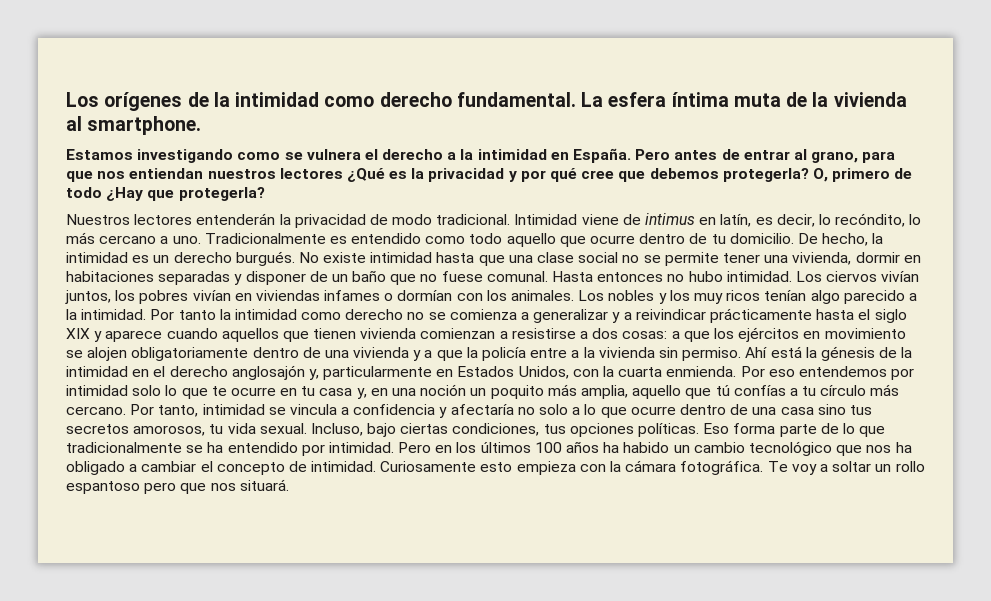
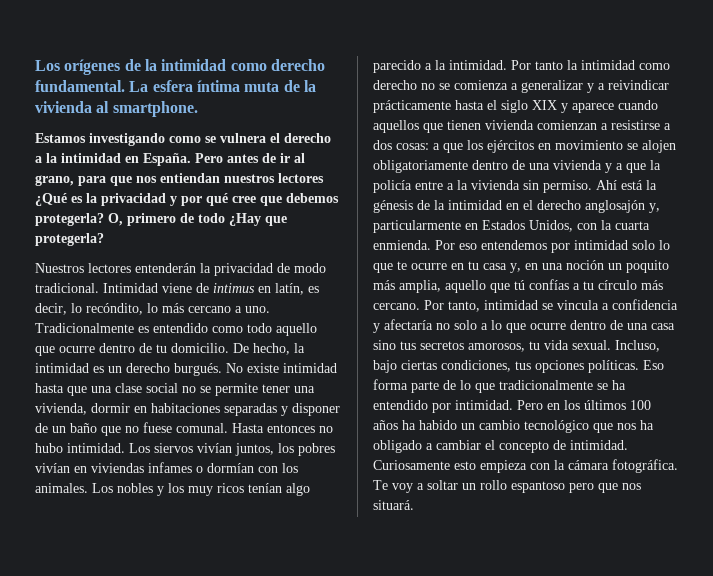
[743,150,790,160] entrar -> [280,153,290,163] ir
[826,271,878,282] ciervos -> [154,443,193,453] siervos

